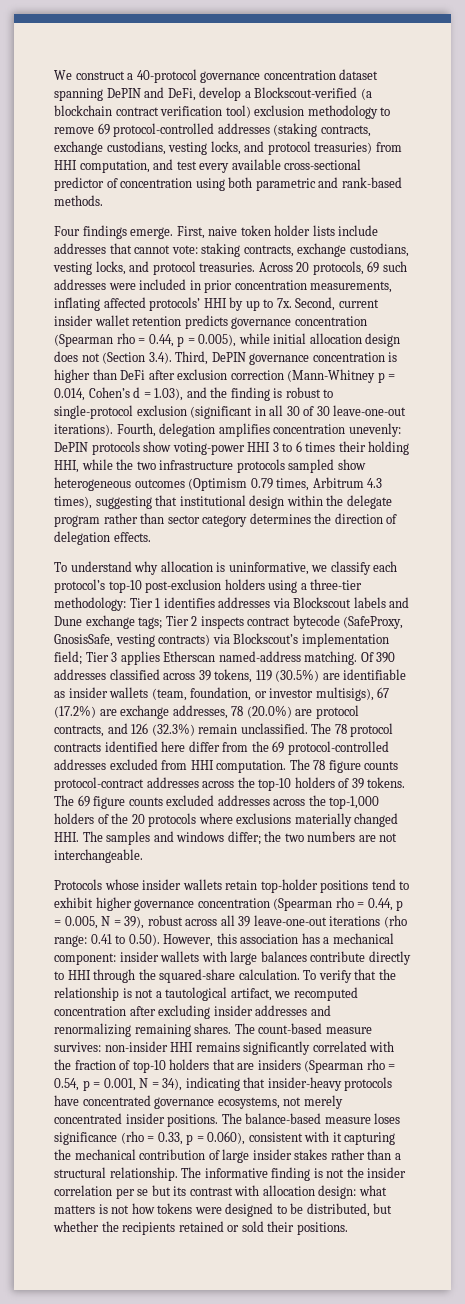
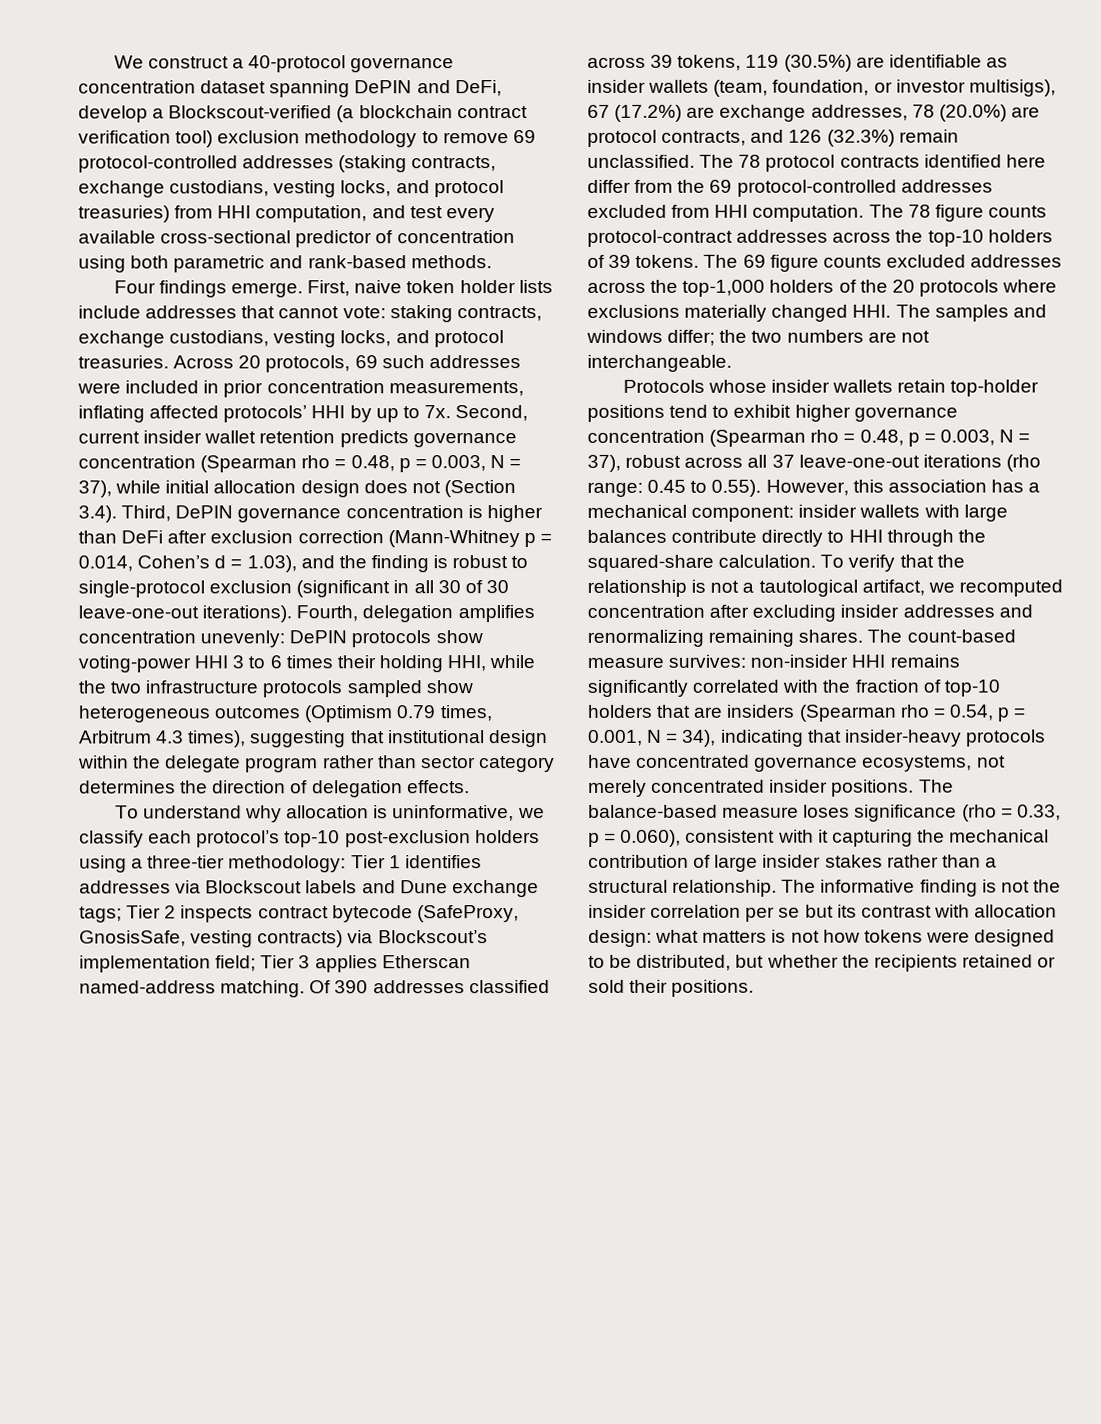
[148,334,237,347] 0.44, p = 0.005), -> [350,455,522,473] [78,480,112,498] 0.48, p = 0.003, N = 37),
[367,898,404,911] [54,916,145,929] 0.44, p = 0.005, N = 39), -> [859,429,1031,447] [587,454,621,472] 0.48, p = 0.003, N = 37),
[238,916,251,927] 39 -> [771,454,795,468] 37
[90,934,160,946] 0.41 to 0.50). -> [647,479,762,497] 0.45 to 0.55).

